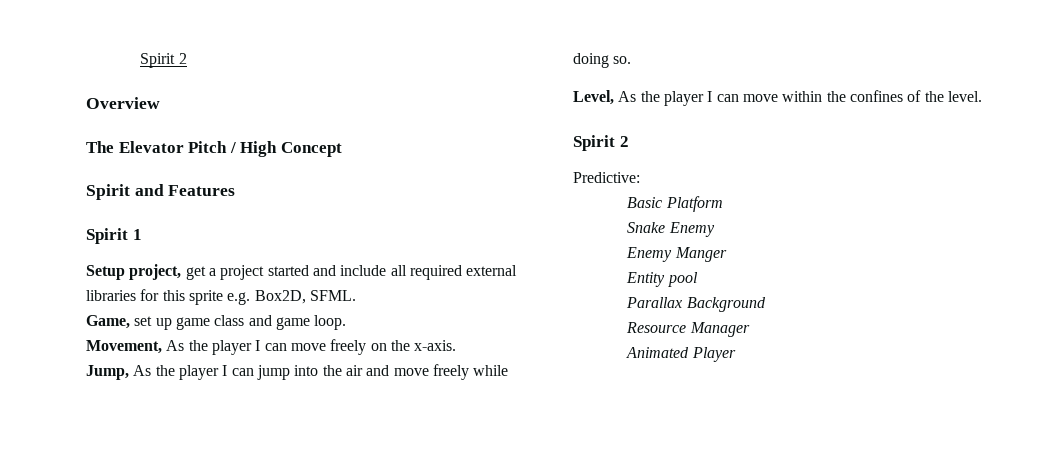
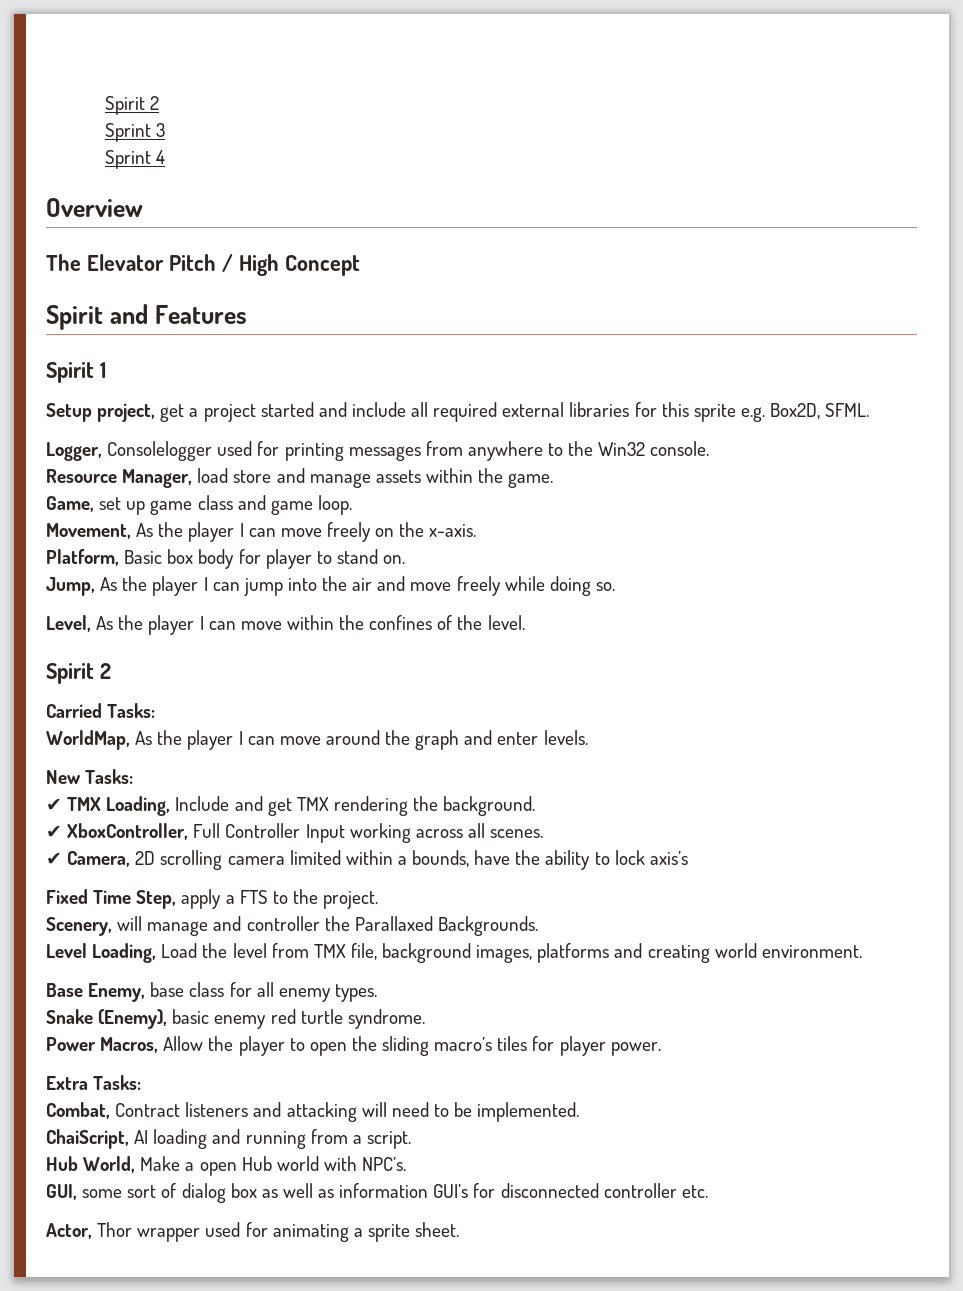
[140,53,187,68] Spirit 2 -> [105,96,160,115] [105,123,166,142] [105,150,166,169] Spirit 2 // Sprint 3 // Sprint 4
(356, 295) none -> [46,441,710,461] [46,468,554,488] // Logger, Consolelogger used for printing messages from anywhere to the Win32 console. // Resource Manager, load store and manage assets within the game.
(457, 345) none -> [46,549,406,569] // Platform, Basic box body for player to stand on.
[573,172,640,183] [627,196,723,212] [627,222,715,237] [626,247,727,262] [626,272,698,287] [626,297,766,312] [626,322,750,337] [626,347,736,362] Predictive: // Basic Platform // Snake Enemy // Enemy Manger // Entity pool // Parallax Background // Resource Manager // Animated Player -> [46,703,156,718] [46,730,588,750] [46,769,134,784] [46,796,536,816] [46,823,544,843] [46,850,688,870] [46,889,379,909] [46,916,538,936] [46,943,862,963] [46,982,377,1002] [46,1009,425,1029] [46,1036,661,1056] [46,1075,142,1090] [46,1102,580,1122] [46,1129,411,1149] [46,1156,407,1176] [46,1183,708,1203] [46,1222,460,1242] Carried Tasks: // WorldMap, As the player I can move around the graph and enter levels. // New Tasks: // ✔ TMX Loading, Include and get TMX rendering the background. // ✔ XboxController, Full Controller Input working across all scenes. // ✔ Camera, 2D scrolling camera limited within a bounds, have the ability to lock axis’s // Fixed Time Step, apply a FTS to the project. // Scenery, will manage and controller the Parallaxed Backgrounds. // Level Loading, Load the level from TMX file, background images, platforms and creating world environment. // Base Enemy, base class for all enemy types. // Snake (Enemy), basic enemy red turtle syndrome. // Power Macros, Allow the player to open the sliding macro’s tiles for player power. // Extra Tasks: // Combat, Contract listeners and attacking will need to be implemented. // ChaiScript, AI loading and running from a script. // Hub World, Make a open Hub world with NPC’s. // GUI, some sort of dialog box as well as information GUI’s for disconnected controller etc. // Actor, Thor wrapper used for animating a sprite sheet.

